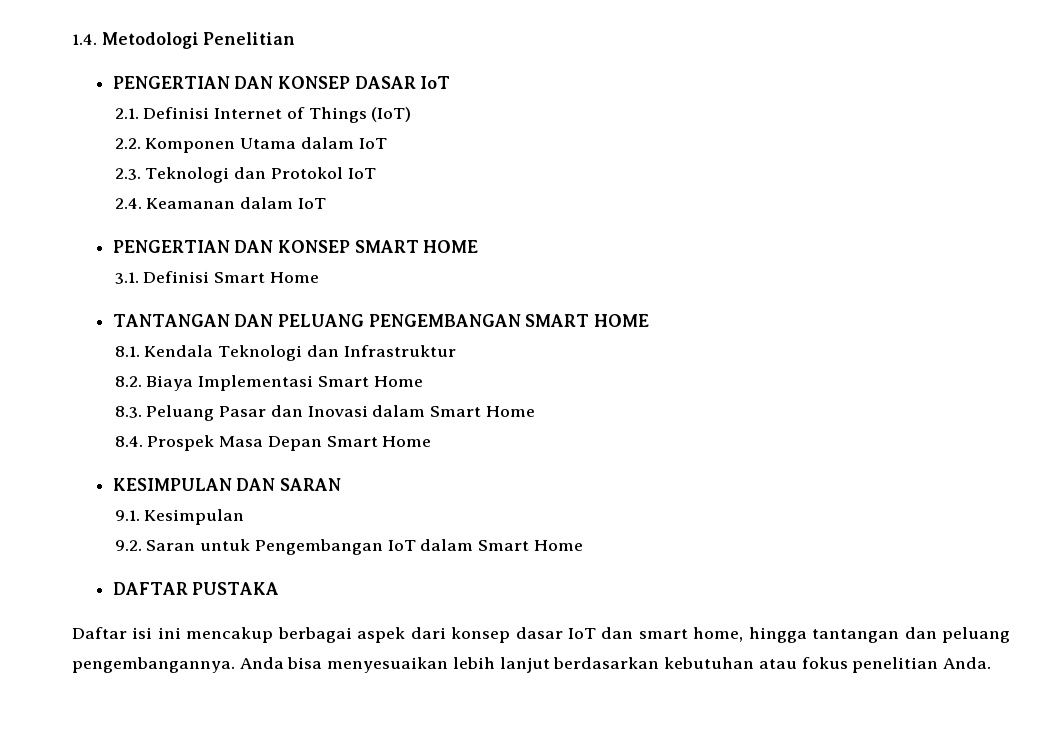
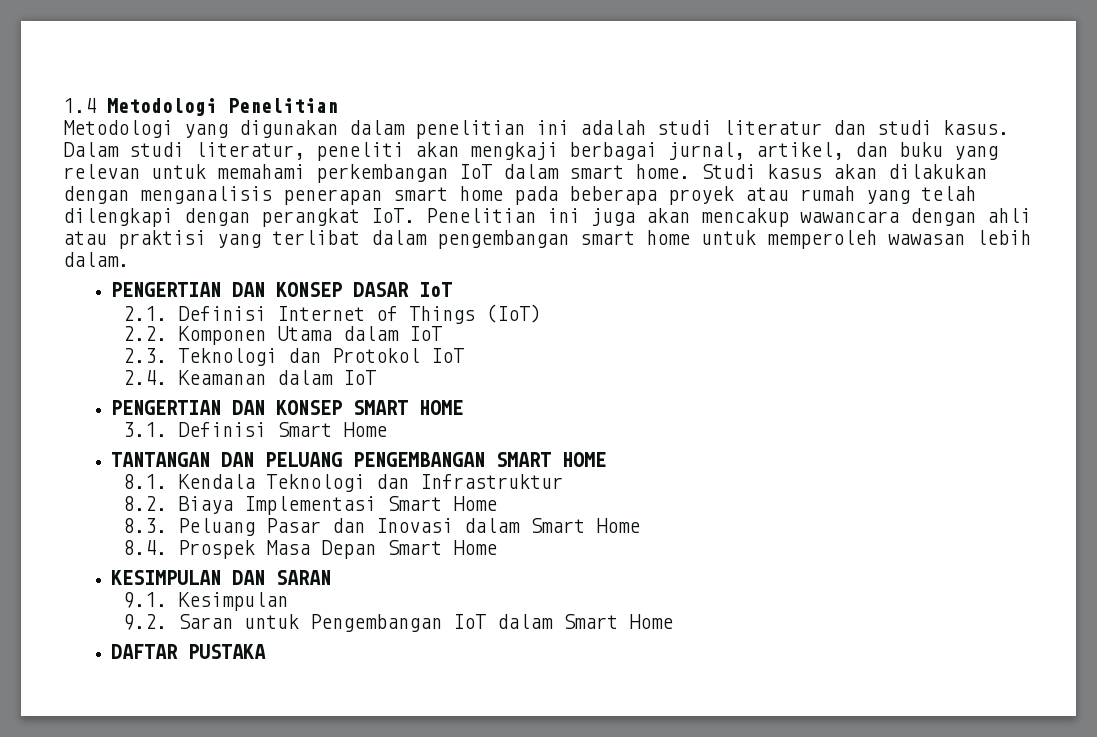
[72,34,97,45] 1.4. -> [63,98,96,113] 1.4
(296, 38) none -> [63,120,1009,139] [63,142,998,161] [63,164,987,183] [63,186,976,205] [63,208,1031,227] [63,230,1031,249] [63,252,129,267] // Metodologi yang digunakan dalam penelitian ini adalah studi literatur dan studi kasus. Dalam studi literatur, peneliti akan mengkaji berbagai jurnal, artikel, dan buku yang relevan untuk memahami perkembangan IoT dalam smart home. Studi kasus akan dilakukan dengan menganalisis penerapan smart home pada beberapa proyek atau rumah yang telah dilengkapi dengan perangkat IoT. Penelitian ini juga akan mencakup wawancara dengan ahli atau praktisi yang terlibat dalam pengembangan smart home untuk memperoleh wawasan lebih dalam.
[72,627,1010,643] [72,657,991,673] // Daftar isi ini mencakup berbagai aspek dari konsep dasar IoT dan smart home, hingga tantangan dan peluang pengembangannya. Anda bisa menyesuaikan lebih lanjut berdasarkan kebutuhan atau fokus penelitian Anda. -> (267, 651) none

